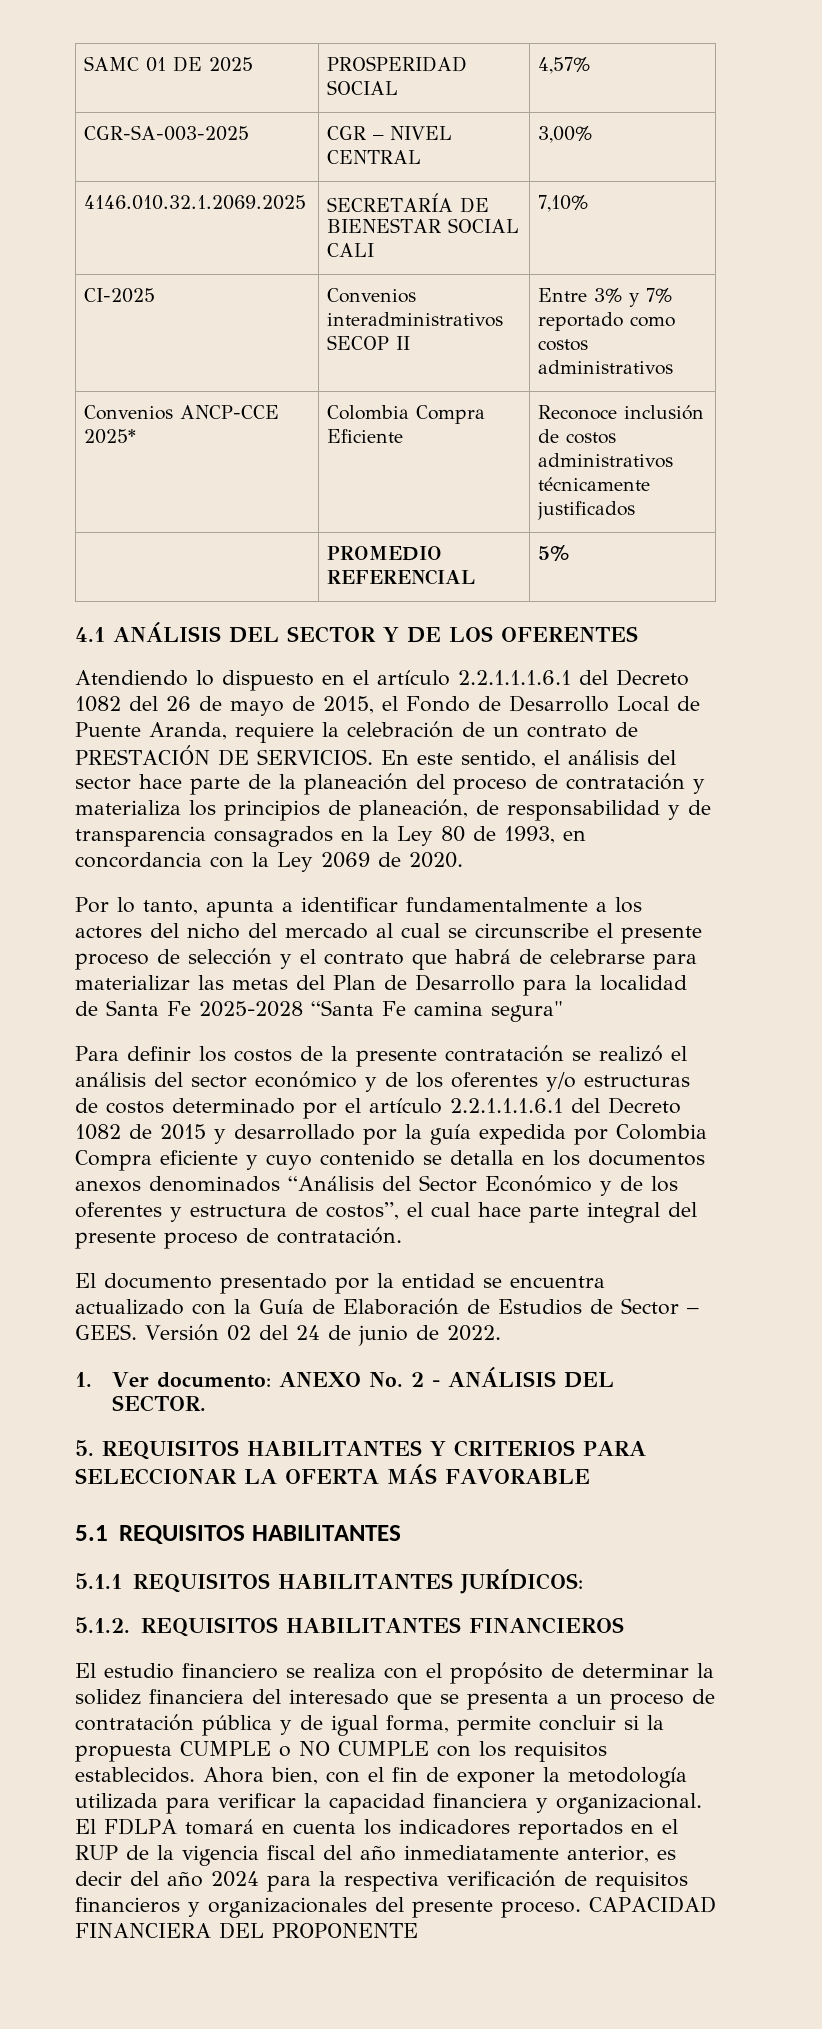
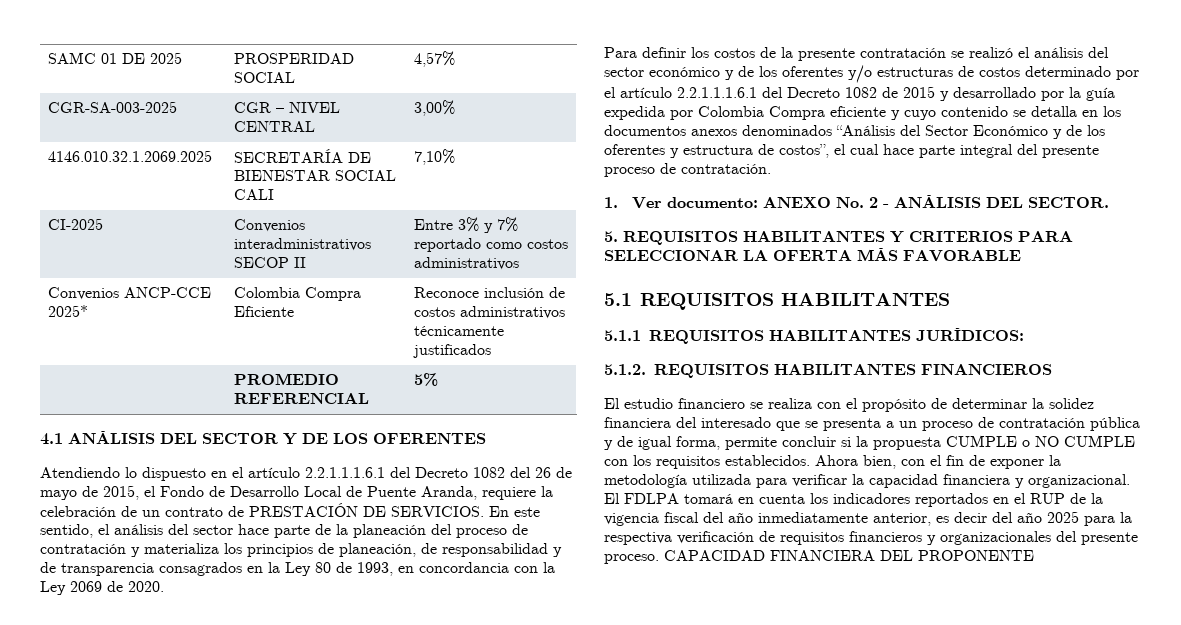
[75,897,642,918] [75,923,702,944] [75,948,697,970] [75,974,687,996] [75,1000,563,1022] // Por lo tanto, apunta a identificar fundamentalmente a los actores del nicho del mercado al cual se circunscribe el presente proceso de selección y el contrato que habrá de celebrarse para materializar las metas del Plan de Desarrollo para la localidad de Santa Fe 2025-2028 “Santa Fe camina segura" -> (164, 586) none
[75,1273,605,1294] [75,1298,699,1315] [75,1324,501,1346] // El documento presentado por la entidad se encuentra actualizado con la Guía de Elaboración de Estudios de Sector – GEES. Versión 02 del 24 de junio de 2022. -> (771, 169) none
[211,1871,259,1887] 2024 -> [1047,511,1079,523] 2025

